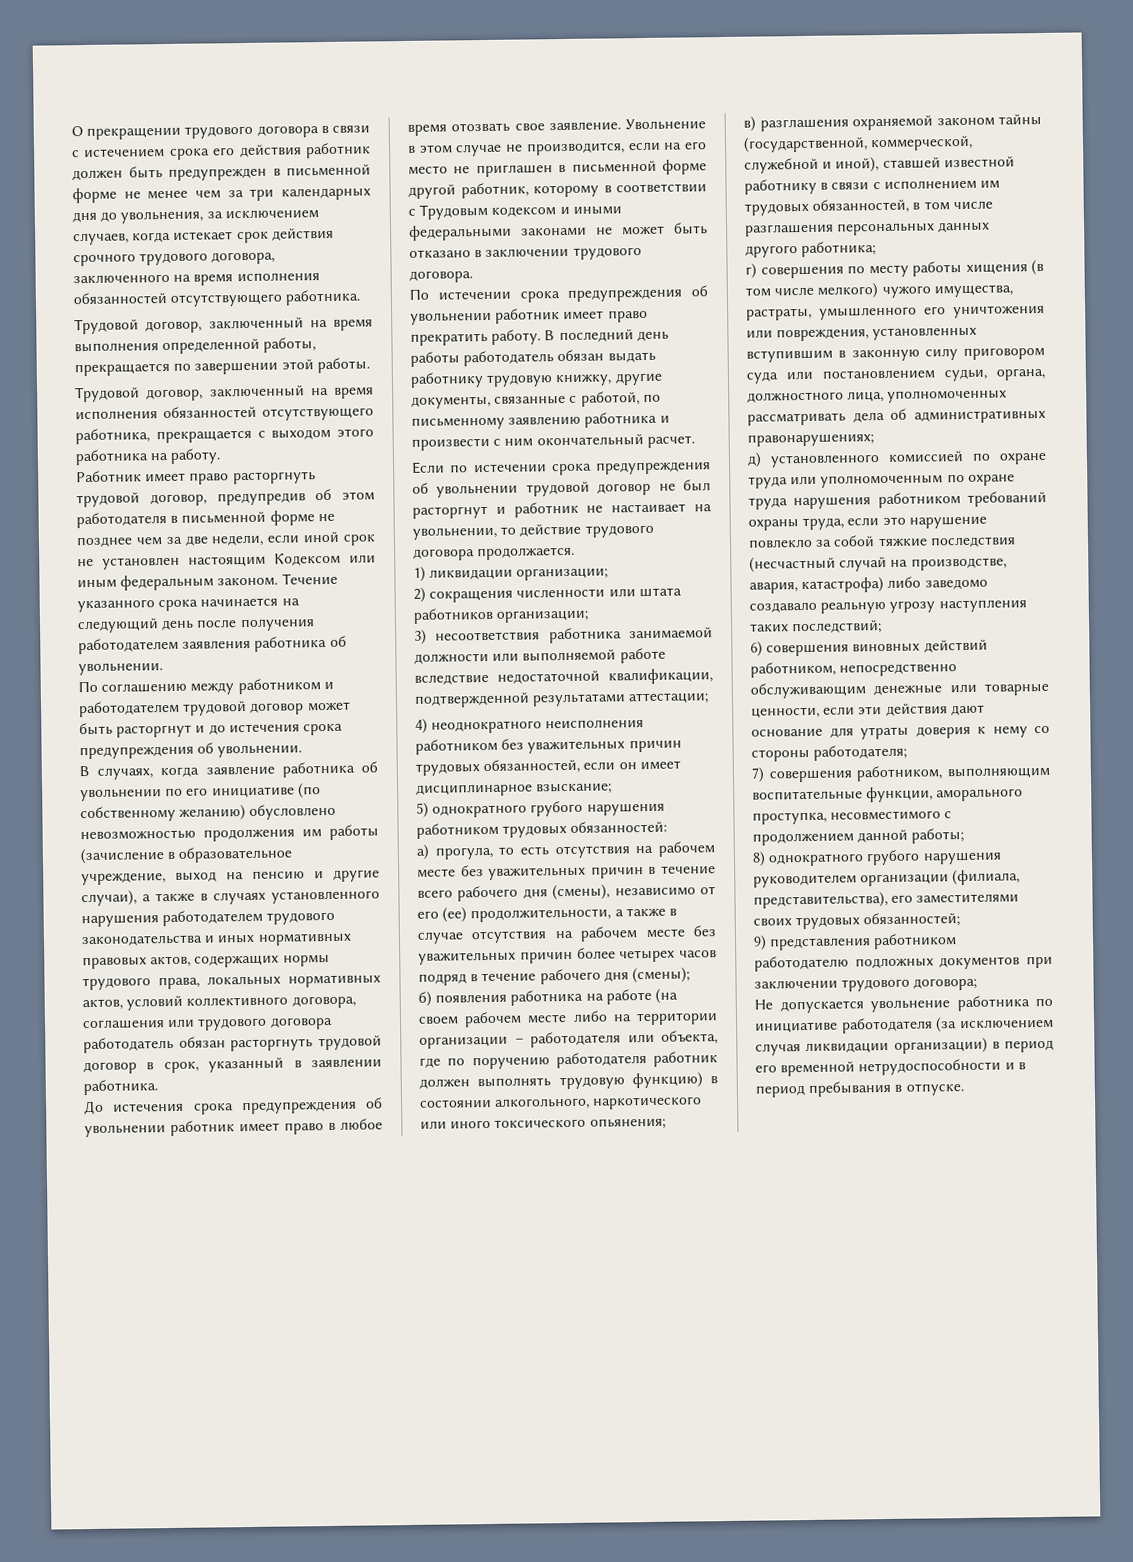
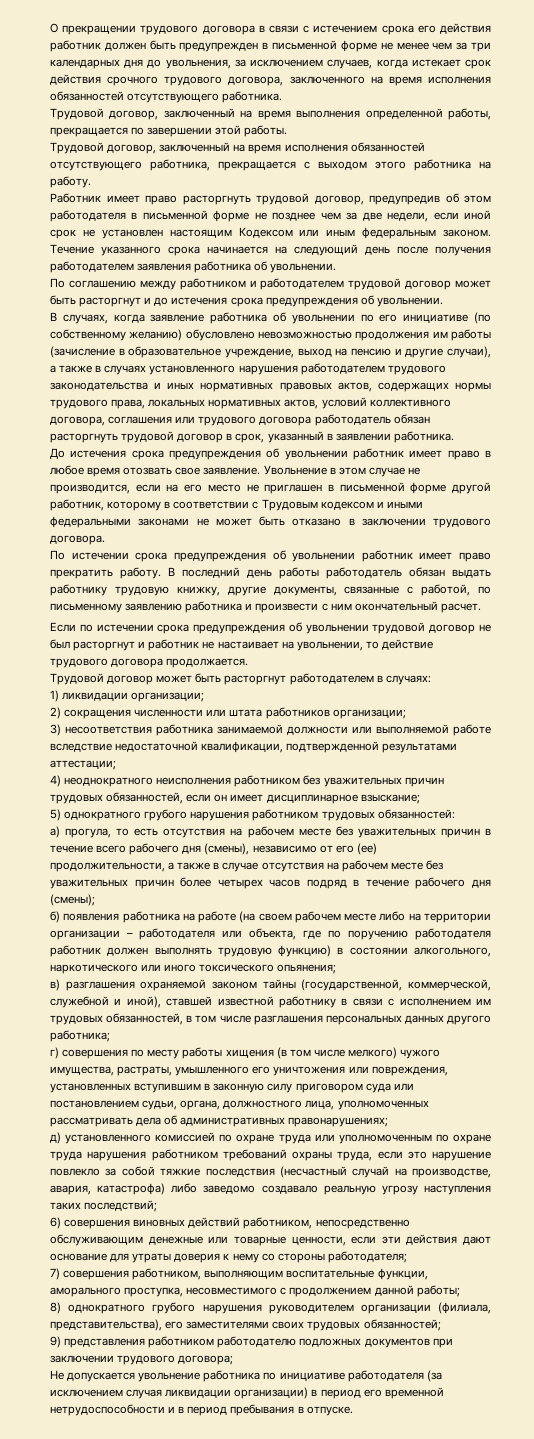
(576, 553) none -> [50,673,431,685] // Трудовой договор может быть расторгнут работодателем в случаях:

